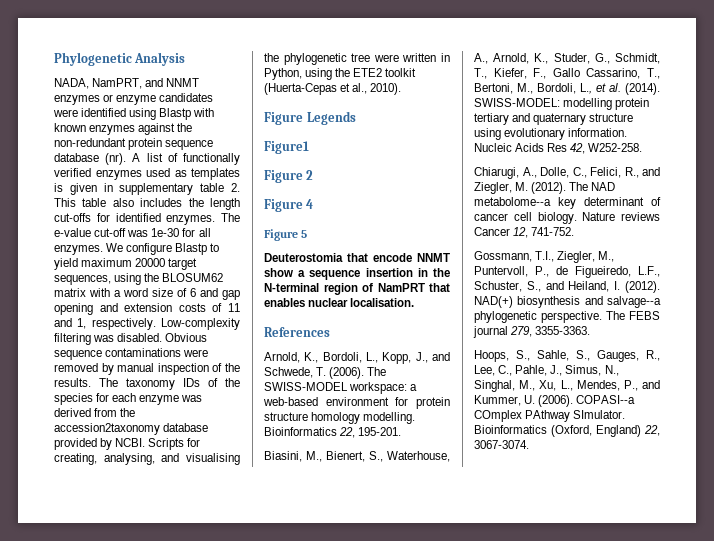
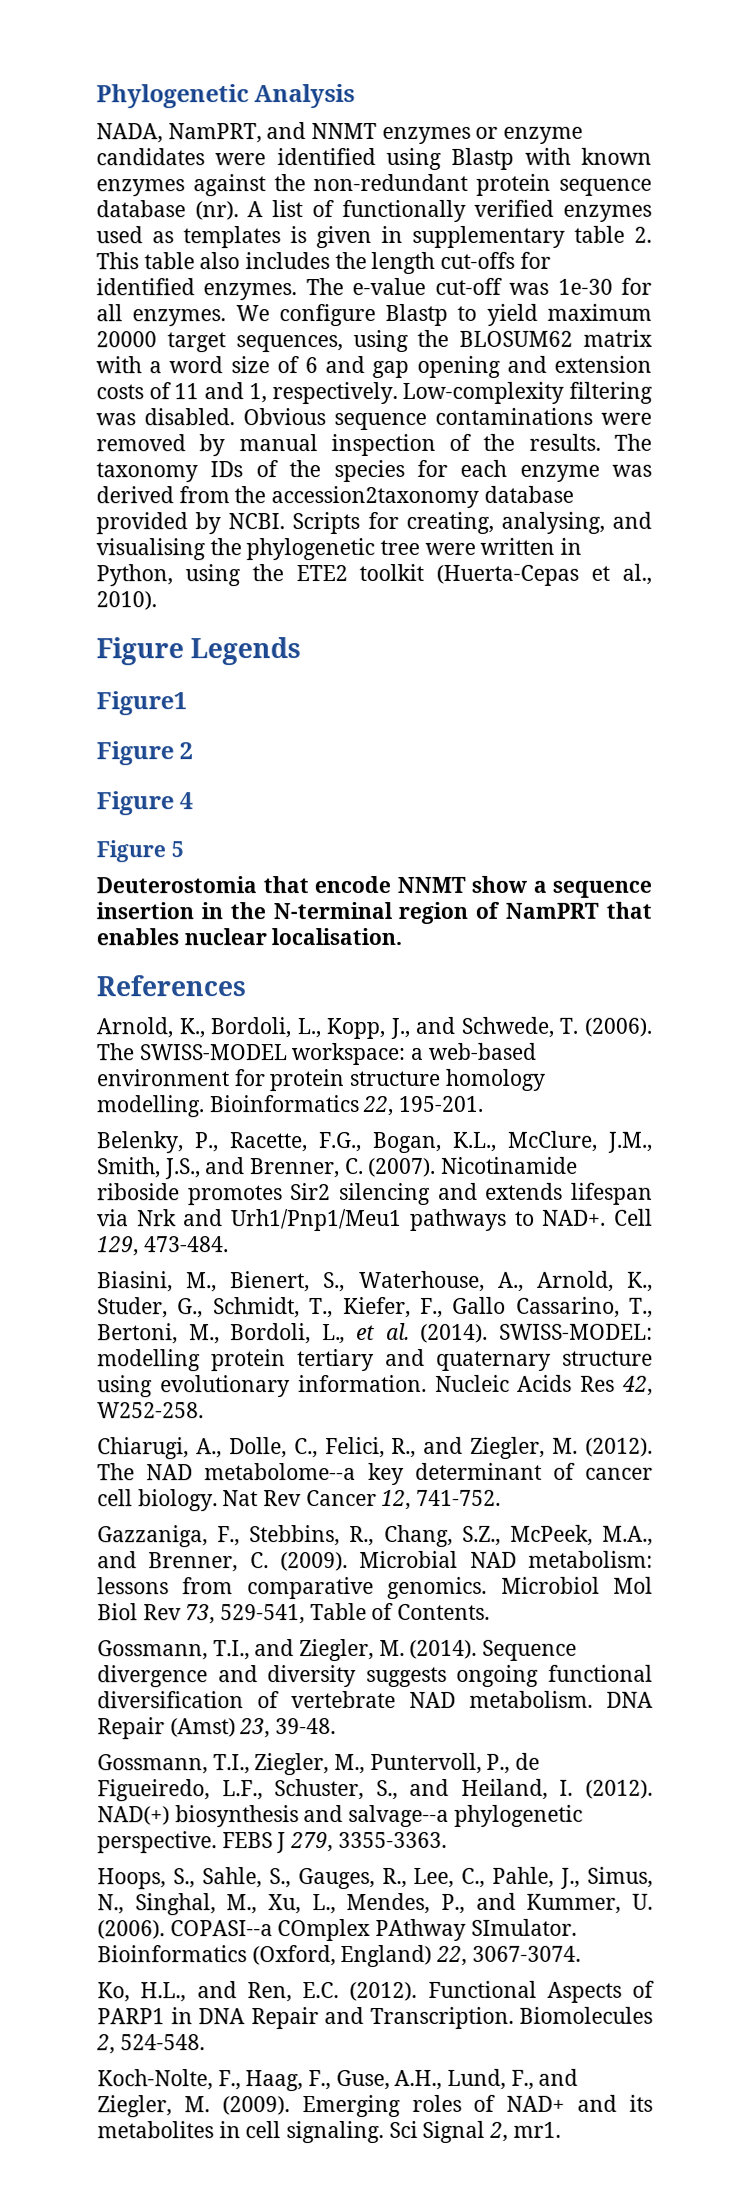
(402, 431) none -> [97,1130,653,1154] [97,1156,579,1180] [97,1182,653,1206] [97,1208,653,1232] [97,1236,229,1257] // Belenky, P., Racette, F.G., Bogan, K.L., McClure, J.M., Smith, J.S., and Brenner, C. (2007). Nicotinamide riboside promotes Sir2 silencing and extends lifespan via Nrk and Urh1/Pnp1/Meu1 pathways to NAD+. Cell 129, 473-484.
[582,212,660,221] Nature reviews -> [222,1490,303,1507] Nat Rev
(575, 231) none -> [97,1524,653,1548] [97,1550,653,1573] [97,1576,653,1600] [97,1602,491,1625] [97,1639,578,1662] [97,1664,653,1688] [97,1690,653,1709] [97,1717,337,1740] // Gazzaniga, F., Stebbins, R., Chang, S.Z., McPeek, M.A., and Brenner, C. (2009). Microbial NAD metabolism: lessons from comparative genomics. Microbiol Mol Biol Rev 73, 529-541, Table of Contents. // Gossmann, T.I., and Ziegler, M. (2014). Sequence divergence and diversity suggests ongoing functional diversification of vertebrate NAD metabolism. DNA Repair (Amst) 23, 39-48.
[606,311,660,320] [473,326,508,338] The FEBS journal -> [221,1832,287,1854] FEBS J
(529, 444) none -> [97,1980,655,2003] [97,2006,653,2030] [96,2034,205,2055] [97,2068,579,2092] [97,2094,653,2118] [97,2120,561,2144] // Ko, H.L., and Ren, E.C. (2012). Functional Aspects of PARP1 in DNA Repair and Transcription. Biomolecules 2, 524-548. // Koch-Nolte, F., Haag, F., Guse, A.H., Lund, F., and Ziegler, M. (2009). Emerging roles of NAD+ and its metabolites in cell signaling. Sci Signal 2, mr1.

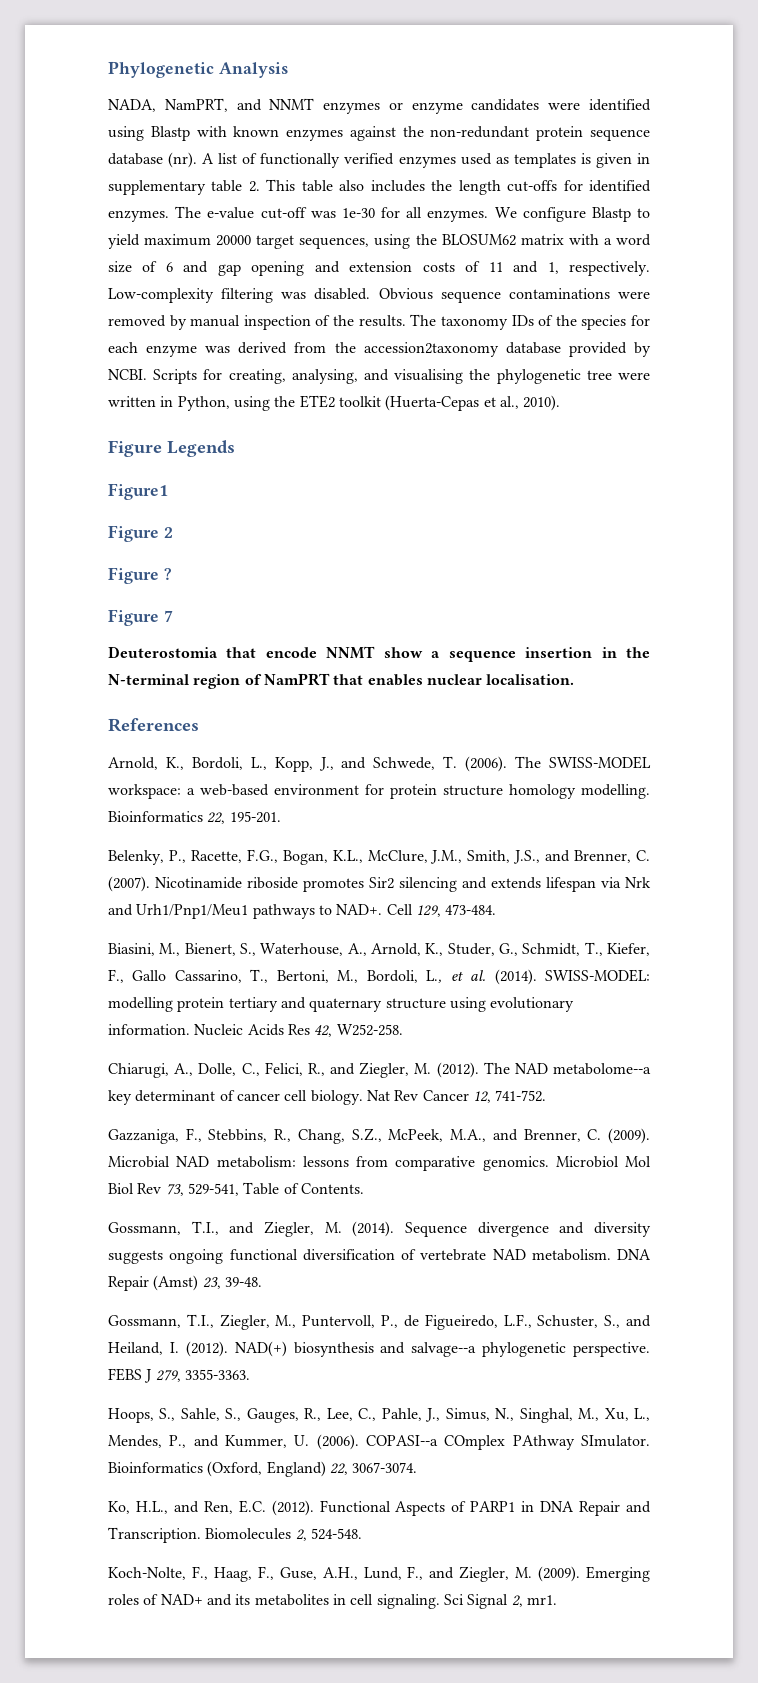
[179,792,194,810] [96,840,184,863] 4 // Figure 5 -> [163,568,172,580] [108,609,173,626] ? // Figure 7

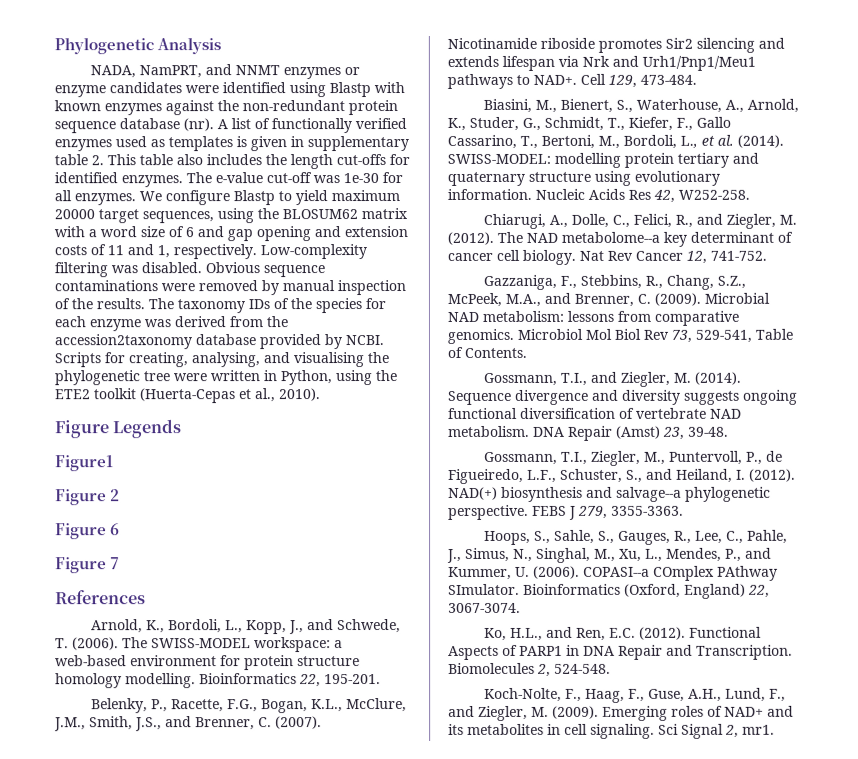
[163,568,172,580] ? -> [110,523,121,536] 6
[108,646,651,662] [108,673,575,689] // Deuterostomia that encode NNMT show a sequence insertion in the N-terminal region of NamPRT that enables nuclear localisation. -> (121, 563) none

